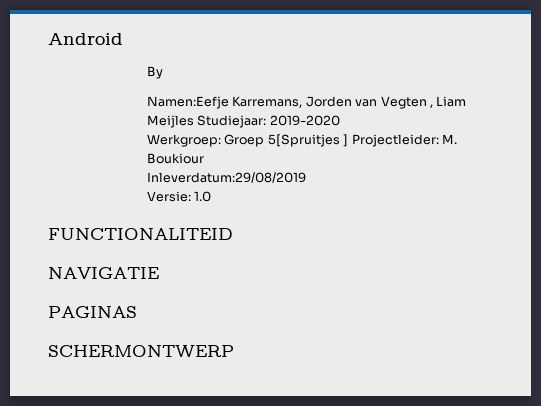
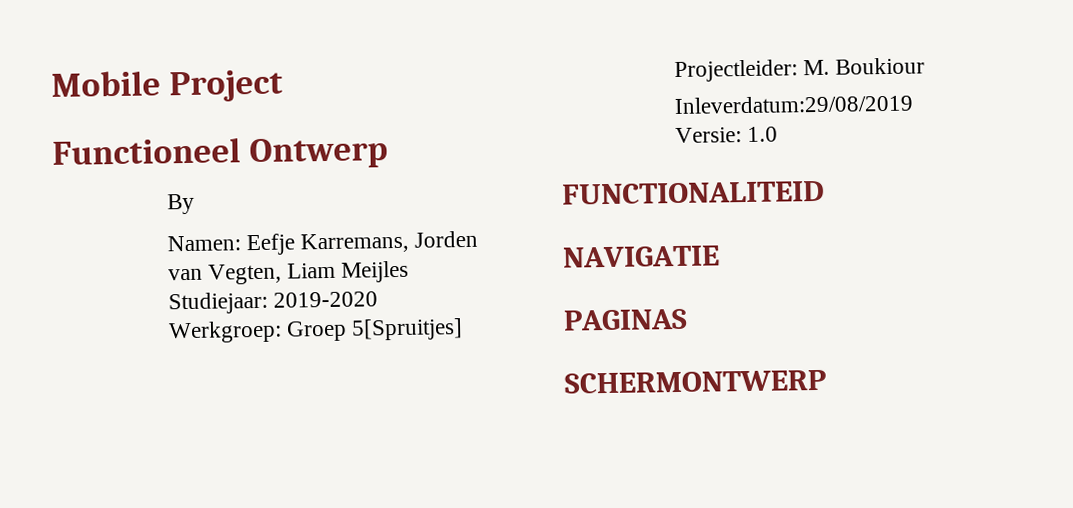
[48,33,123,45] Android -> [51,69,284,103] [52,137,389,170] Mobile Project // Functioneel Ontwerp
[147,96,230,109] Namen:Eefje -> [166,233,295,256] Namen: Eefje
[380,96,433,109] Vegten , -> [207,263,282,285] Vegten,
[267,134,349,147] 5[Spruitjes ] -> [351,318,464,341] 5[Spruitjes]

